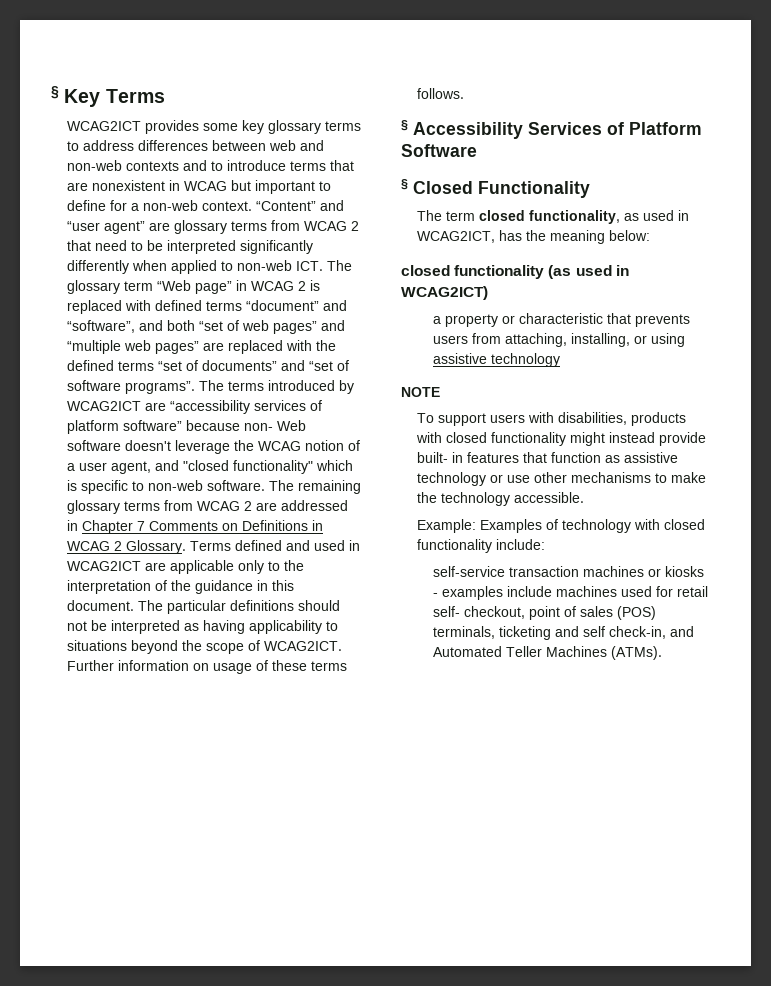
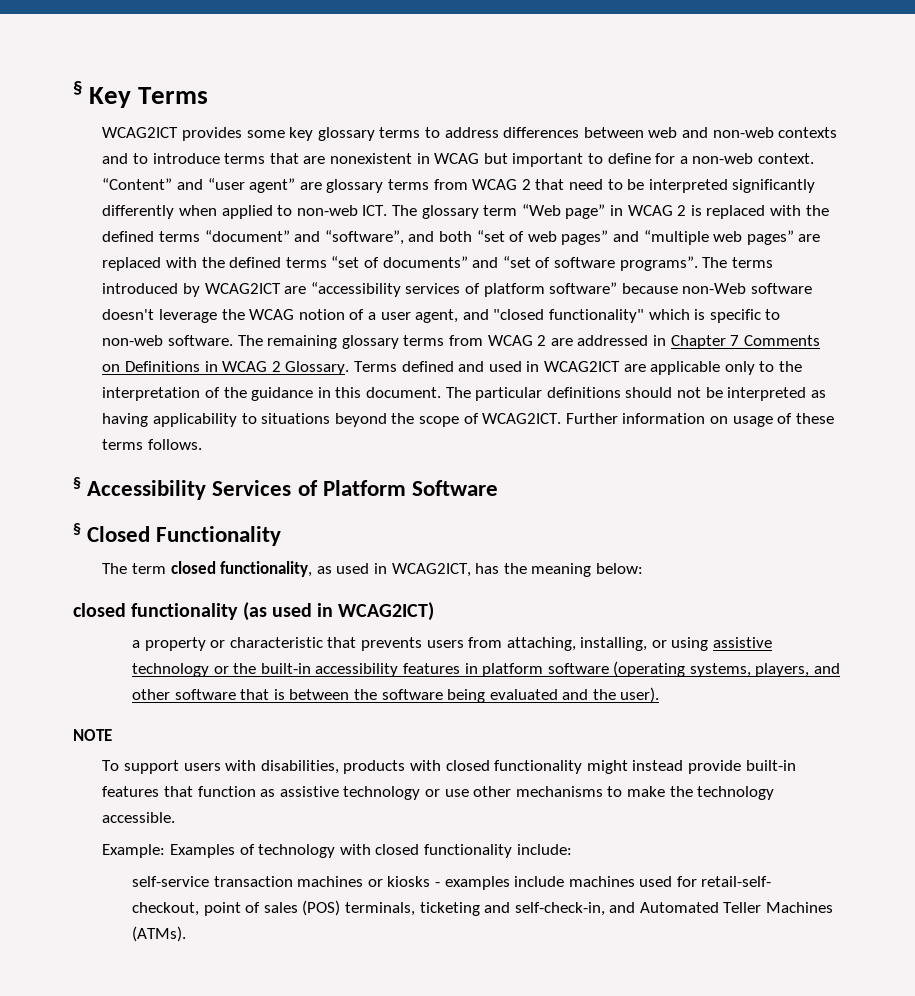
(152, 305) none -> [805,205,829,216] the
[244,420,307,431] non- Web -> [682,283,747,294] non-Web
(561, 360) none -> [213,661,841,677] [131,687,660,703] or the built-in accessibility features in platform software (operating systems, players, and other software that is between the software being evaluated and the user).
[417,452,464,463] built- in -> [745,760,796,771] built-in
[677,586,709,597] [433,606,461,617] retail self- -> [701,876,772,887] retail-self-
[583,626,667,639] self check-in, -> [514,902,605,916] self-check-in,

